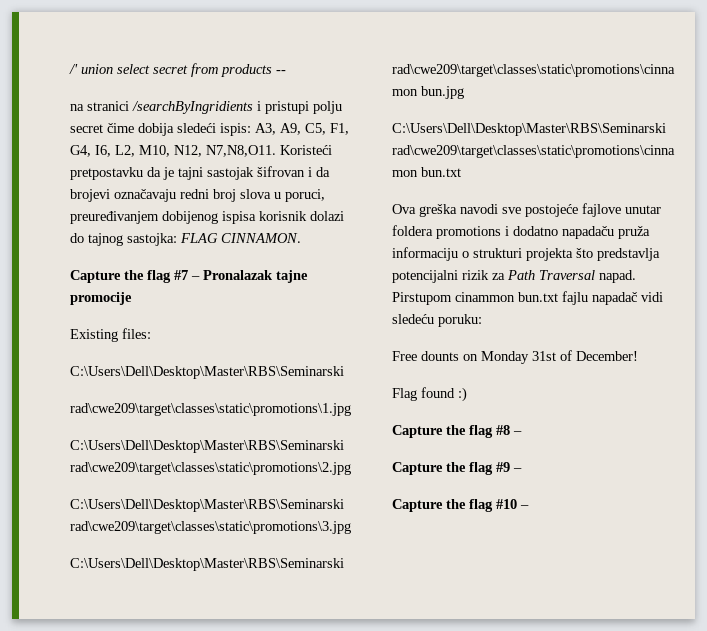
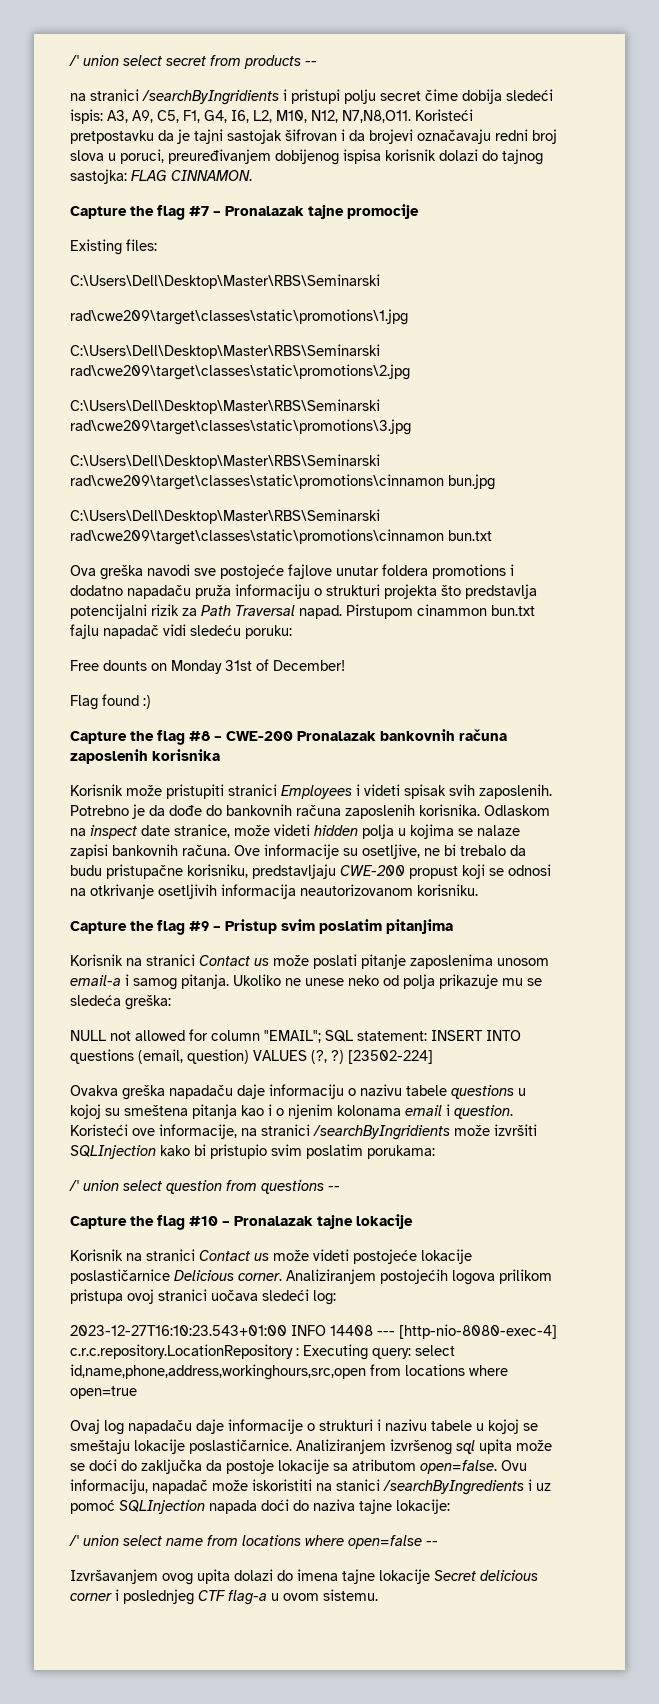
(522, 433) none -> [226,729,507,741] [70,749,220,764] [70,784,552,799] [70,804,550,819] [70,824,520,839] [70,844,526,859] [70,864,551,879] [70,884,478,899] CWE-200 Pronalazak bankovnih računa zaposlenih korisnika // Korisnik može pristupiti stranici Employees i videti spisak svih zaposlenih. Potrebno je da dođe do bankovnih računa zaposlenih korisnika. Odlaskom na inspect date stranice, može videti hidden polja u kojima se nalaze zapisi bankovnih računa. Ove informacije su osetljive, ne bi trebalo da budu pristupačne korisniku, predstavljaju CWE-200 propust koji se odnosi na otkrivanje osetljivih informacija neautorizovanom korisniku.
(522, 470) none -> [225,919,453,934] [70,954,549,969] [70,974,542,990] [70,995,171,1010] [70,1029,521,1043] [70,1049,433,1064] [70,1084,526,1100] [70,1104,513,1119] [70,1124,537,1140] [70,1144,435,1159] [69,1180,340,1194] Pristup svim poslatim pitanjima // Korisnik na stranici Contact us može poslati pitanje zaposlenima unosom email-a i samog pitanja. Ukoliko ne unese neko od polja prikazuje mu se sledeća greška: // NULL not allowed for column "EMAIL"; SQL statement: INSERT INTO questions (email, question) VALUES (?, ?) [23502-224] // Ovakva greška napadaču daje informaciju o nazivu tabele questions u kojoj su smeštena pitanja kao i o njenim kolonama email i question. Koristeći ove informacije, na stranici /searchByIngridients može izvršiti SQLInjection kako bi pristupio svim poslatim porukama: // /' union select question from questions --
(529, 507) none -> [234,1214,413,1229] [70,1249,472,1264] [70,1269,552,1285] [70,1289,336,1305] [70,1324,557,1339] [70,1344,455,1360] [70,1364,508,1380] [70,1386,137,1399] [70,1419,538,1435] [70,1439,552,1455] [70,1459,527,1474] [70,1479,551,1495] [70,1499,450,1514] [69,1535,438,1549] [70,1569,538,1585] [70,1589,378,1605] Pronalazak tajne lokacije // Korisnik na stranici Contact us može videti postojeće lokacije poslastičarnice Delicious corner. Analiziranjem postojećih logova prilikom pristupa ovoj stranici uočava sledeći log: // 2023-12-27T16:10:23.543+01:00 INFO 14408 --- [http-nio-8080-exec-4] c.r.c.repository.LocationRepository : Executing query: select id,name,phone,address,workinghours,src,open from locations where open=true // Ovaj log napadaču daje informacije o strukturi i nazivu tabele u kojoj se smeštaju lokacije poslastičarnice. Analiziranjem izvršenog sql upita može se doći do zaključka da postoje lokacije sa atributom open=false. Ovu informaciju, napadač može iskoristiti na stanici /searchByIngredients i uz pomoć SQLInjection napada doći do naziva tajne lokacije: // /' union select name from locations where open=false -- // Izvršavanjem ovog upita dolazi do imena tajne lokacije Secret delicious corner i poslednjeg CTF flag-a u ovom sistemu.

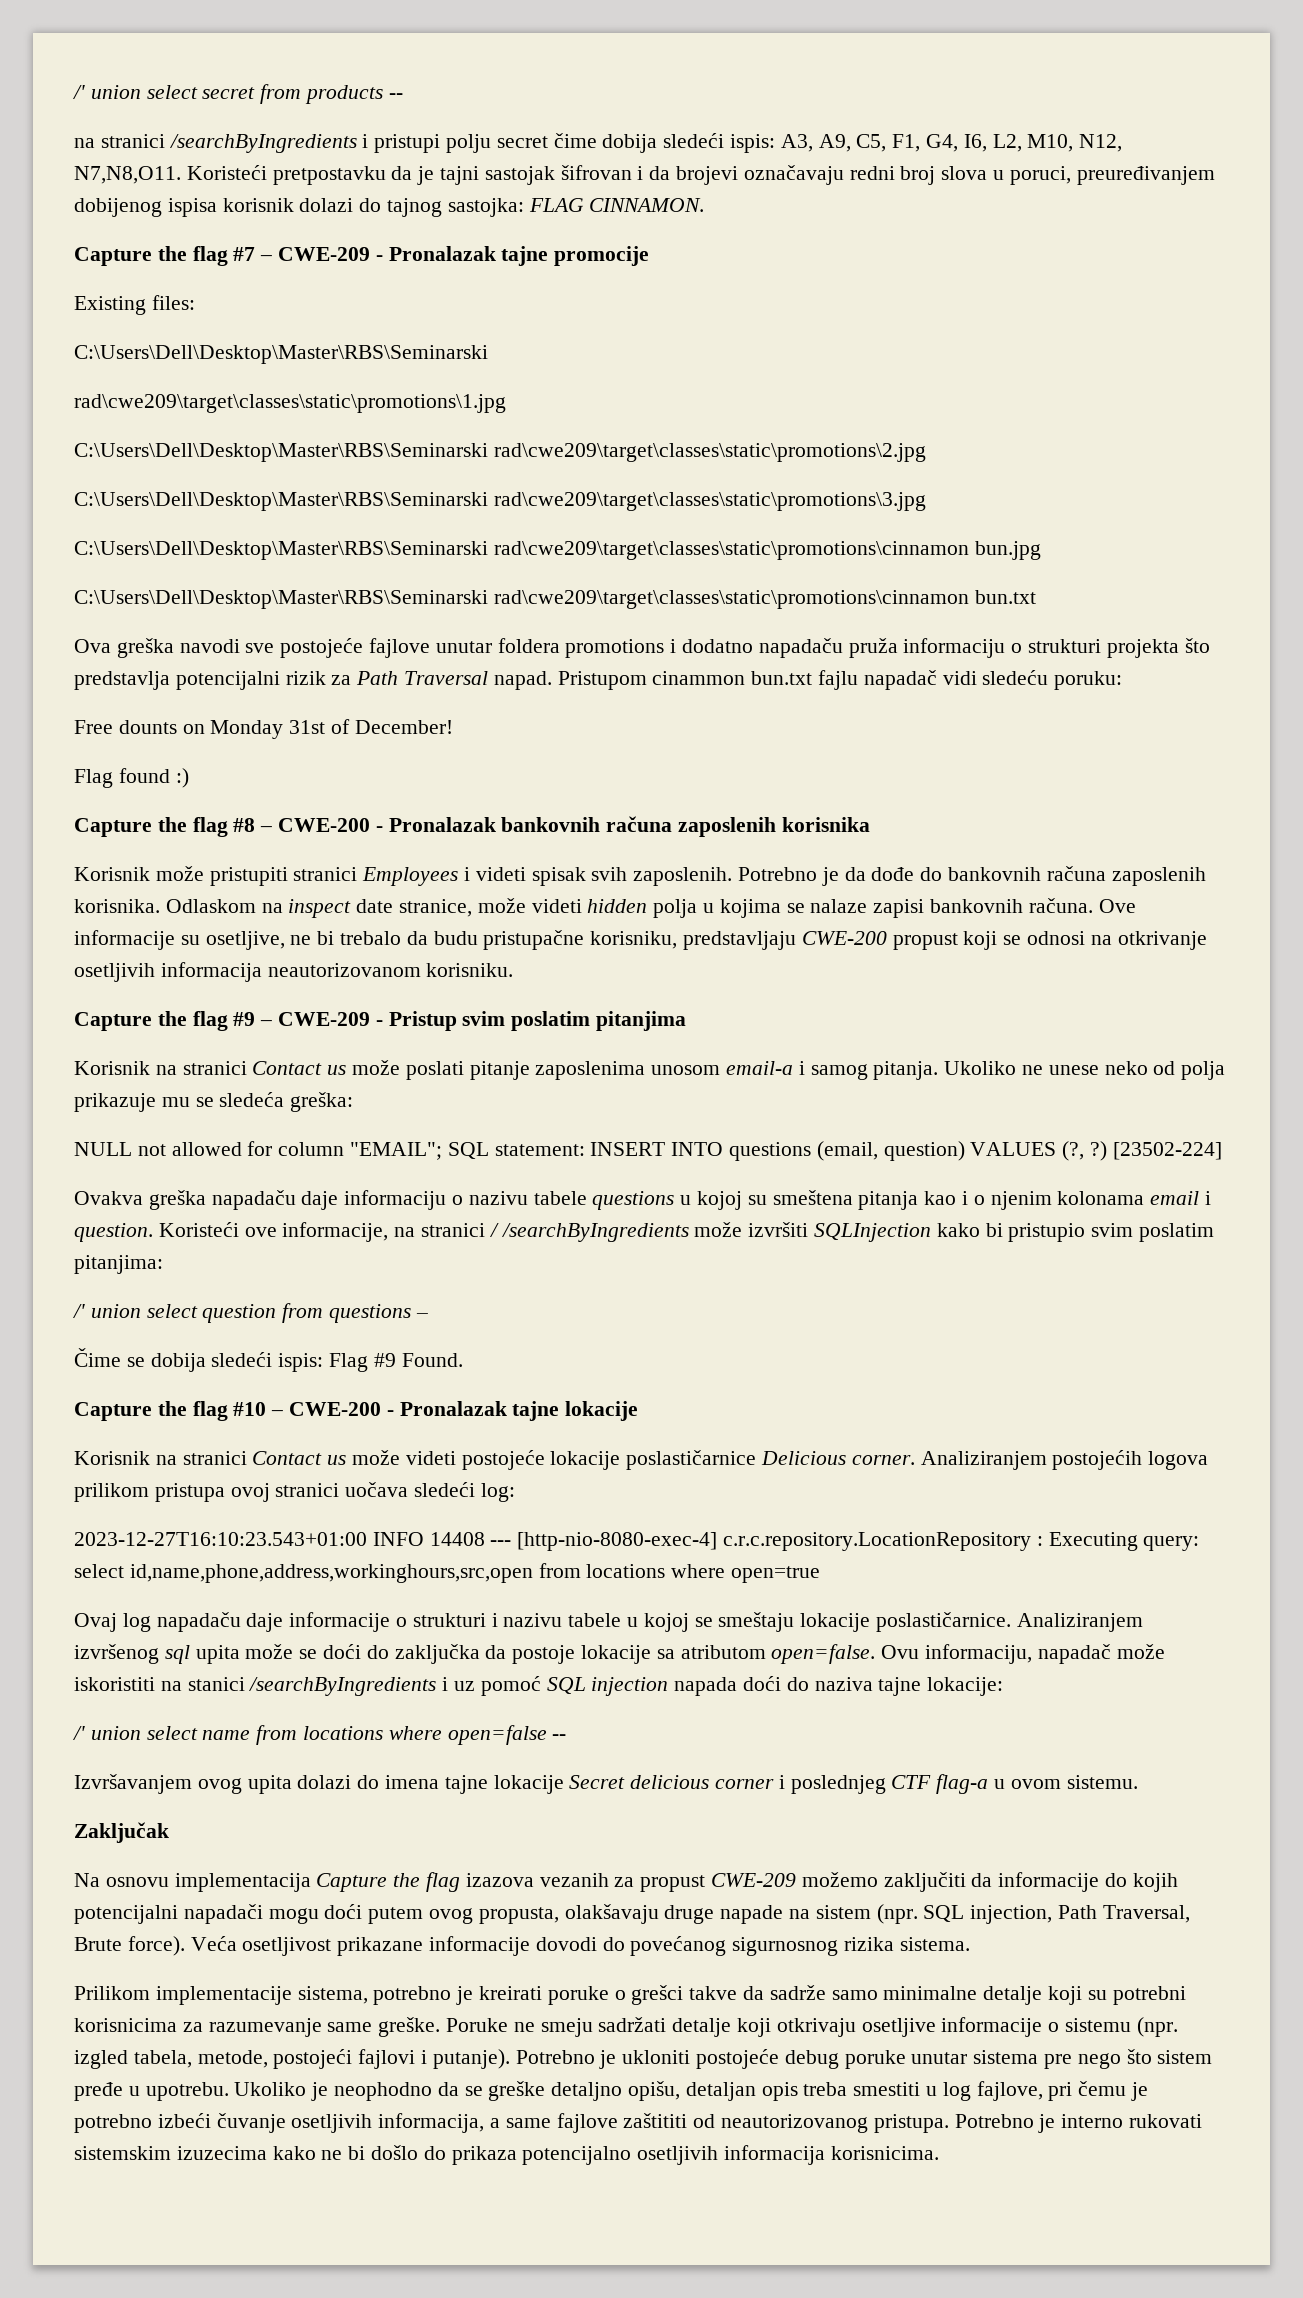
[142,90,279,105] /searchByIngridients -> [169,134,357,153] /searchByIngredients
(221, 213) none -> [278,247,383,261] CWE-209 -
[346,604,413,619] Pirstupom -> [557,671,647,690] Pristupom
(293, 736) none -> [375,826,383,832] -
(221, 928) none -> [278,1012,383,1026] CWE-209 -
[313,1125,450,1140] /searchByIngridients -> [489,1223,689,1242] / /searchByIngredients
[367,1145,435,1159] porukama: -> [74,1255,163,1274] pitanjima:
[328,1186,340,1191] -- -> [415,1313,428,1318] [74,1348,463,1372] – // Čime se dobija sledeći ispis: Flag #9 Found.
(230, 1223) none -> [289,1402,394,1416] CWE-200 -
[119,1500,205,1514] SQLInjection -> [546,1677,669,1696] SQL injection
(378, 1595) none -> [74,1822,169,1843] [74,1872,1178,1892] [74,1904,1190,1924] [74,1936,970,1956] [74,1985,1186,2005] [74,2017,1178,2037] [74,2049,1213,2069] [74,2081,1149,2101] [74,2113,1203,2133] [74,2145,939,2165] // Zaključak // Na osnovu implementacija Capture the flag izazova vezanih za propust CWE-209 možemo zaključiti da informacije do kojih potencijalni napadači mogu doći putem ovog propusta, olakšavaju druge napade na sistem (npr. SQL injection, Path Traversal, Brute force). Veća osetljivost prikazane informacije dovodi do povećanog sigurnosnog rizika sistema. // Prilikom implementacije sistema, potrebno je kreirati poruke o grešci takve da sadrže samo minimalne detalje koji su potrebni korisnicima za razumevanje same greške. Poruke ne smeju sadržati detalje koji otkrivaju osetljive informacije o sistemu (npr. izgled tabela, metode, postojeći fajlovi i putanje). Potrebno je ukloniti postojeće debug poruke unutar sistema pre nego što sistem pređe u upotrebu. Ukoliko je neophodno da se greške detaljno opišu, detaljan opis treba smestiti u log fajlove, pri čemu je potrebno izbeći čuvanje osetljivih informacija, a same fajlove zaštititi od neautorizovanog pristupa. Potrebno je interno rukovati sistemskim izuzecima kako ne bi došlo do prikaza potencijalno osetljivih informacija korisnicima.

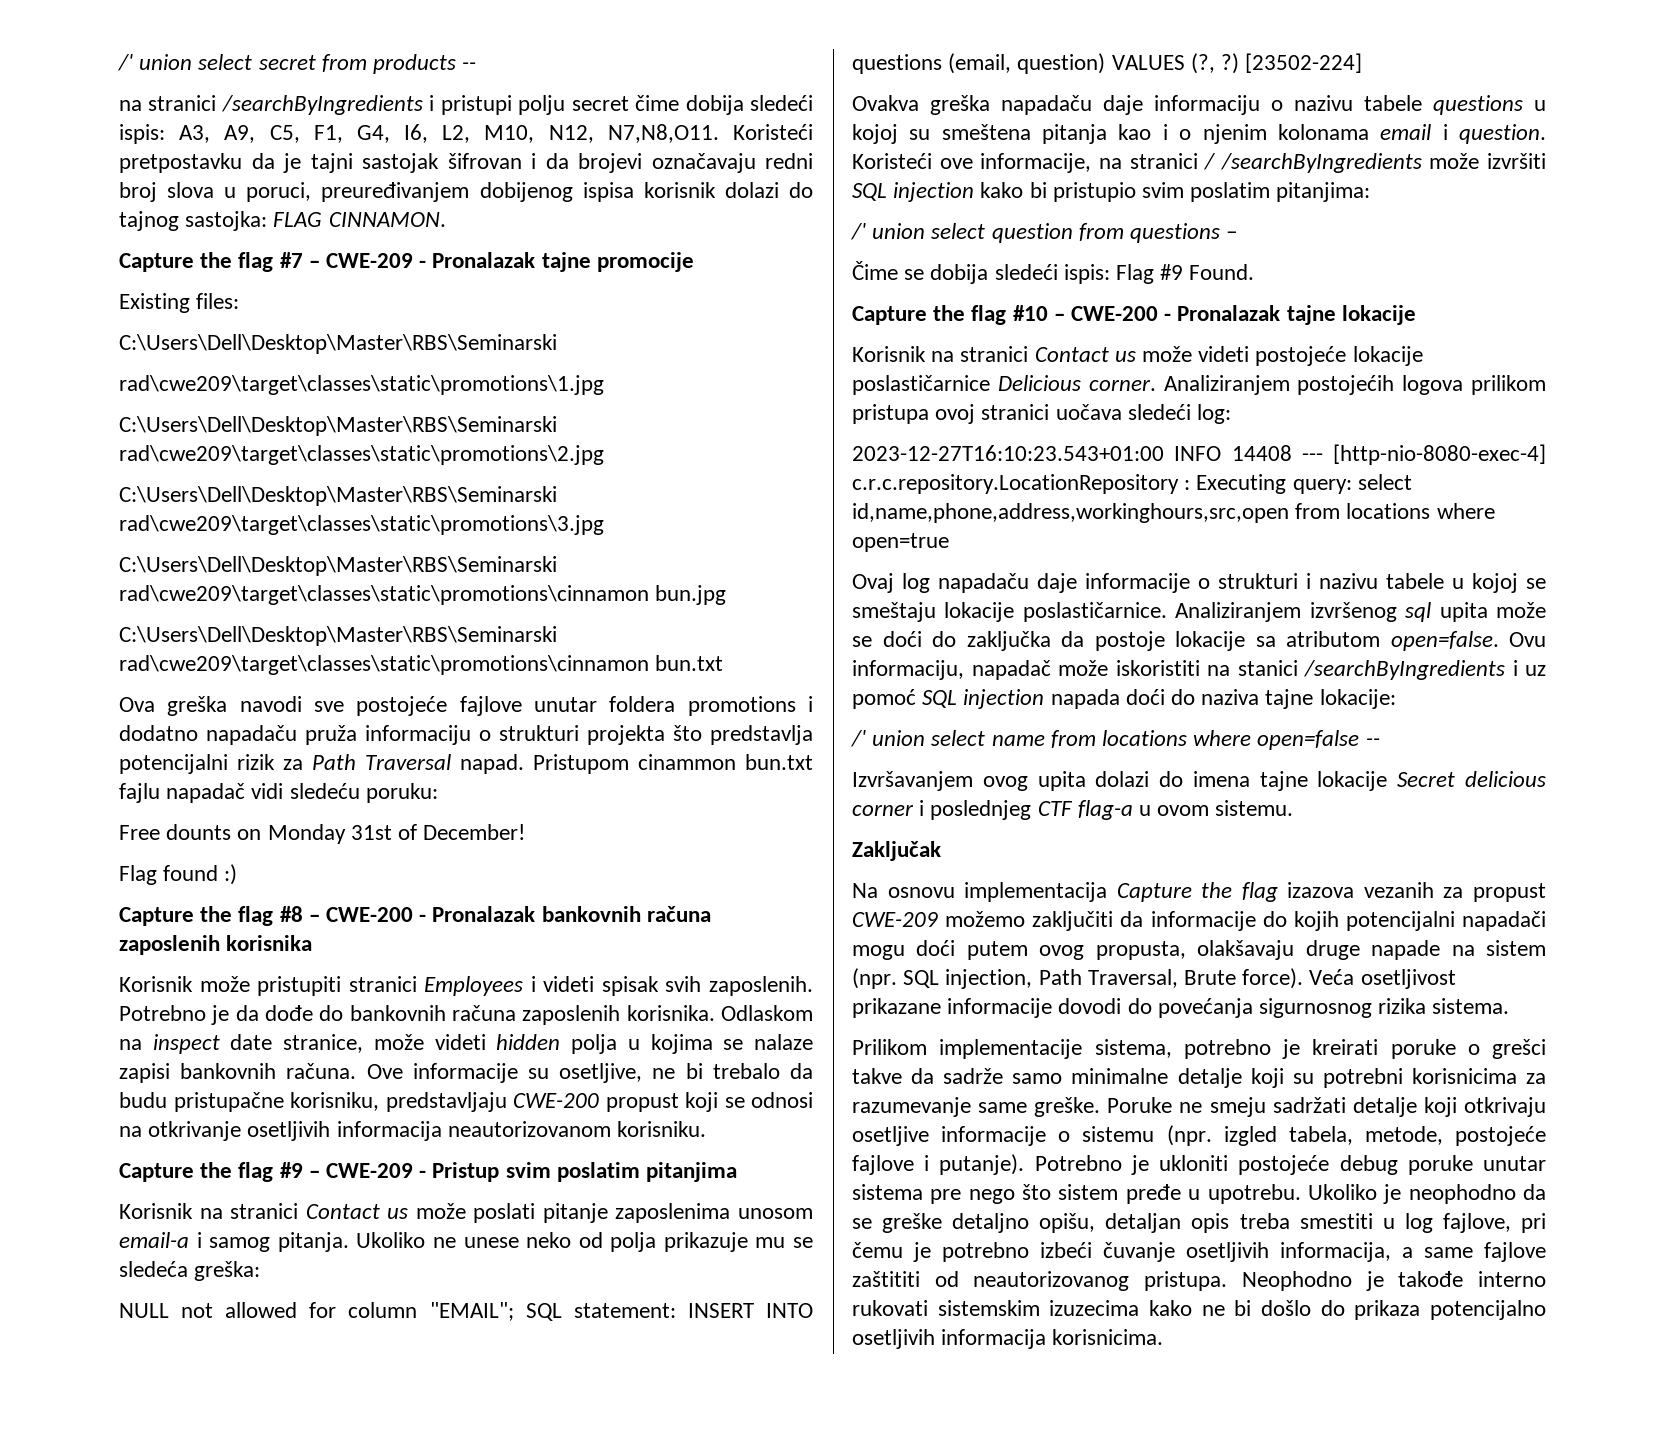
[814,1223,932,1242] SQLInjection -> [852,182,975,202] SQL injection
[630,1936,727,1956] povećanog -> [1157,998,1253,1018] povećanja
[273,2049,416,2069] postojeći fajlovi -> [1455,1126,1546,1146] [852,1155,914,1175] postojeće fajlove
[954,2114,1056,2133] Potrebno je -> [1241,1271,1464,1291] Neophodno je takođe

